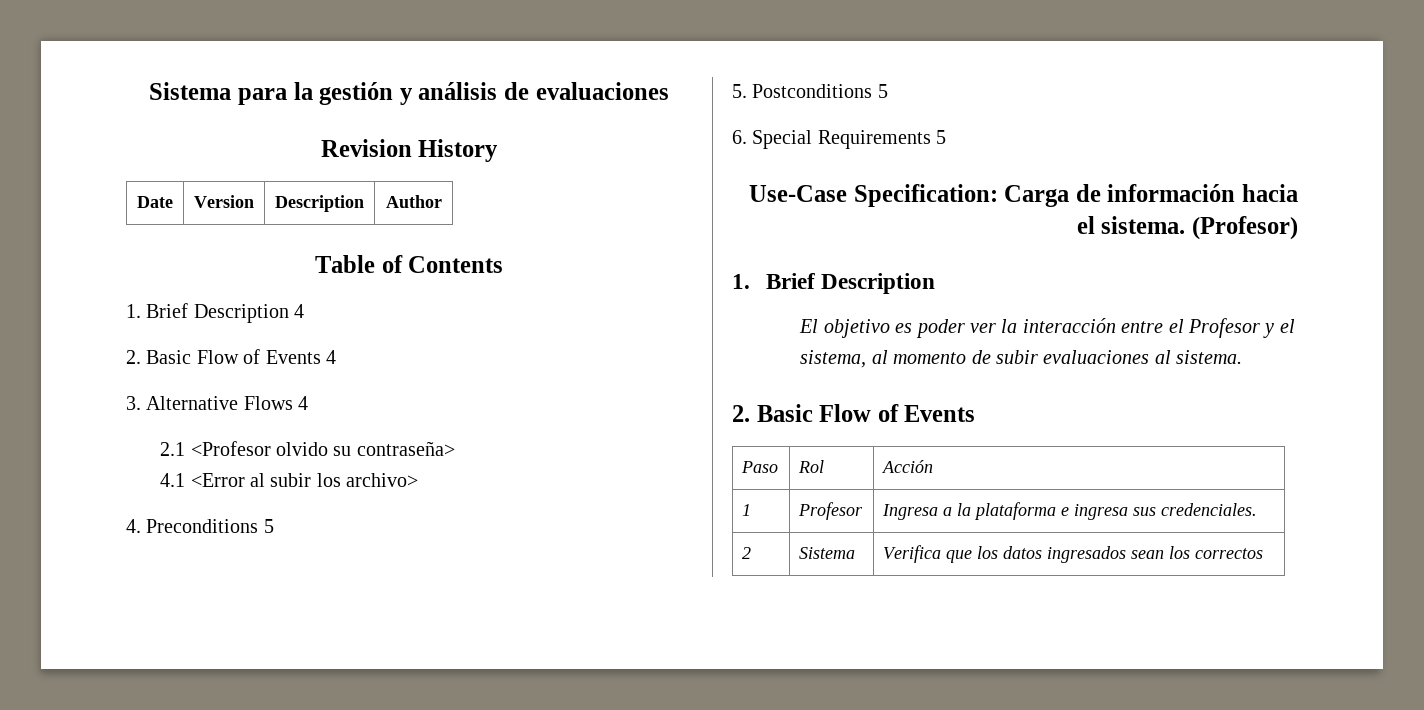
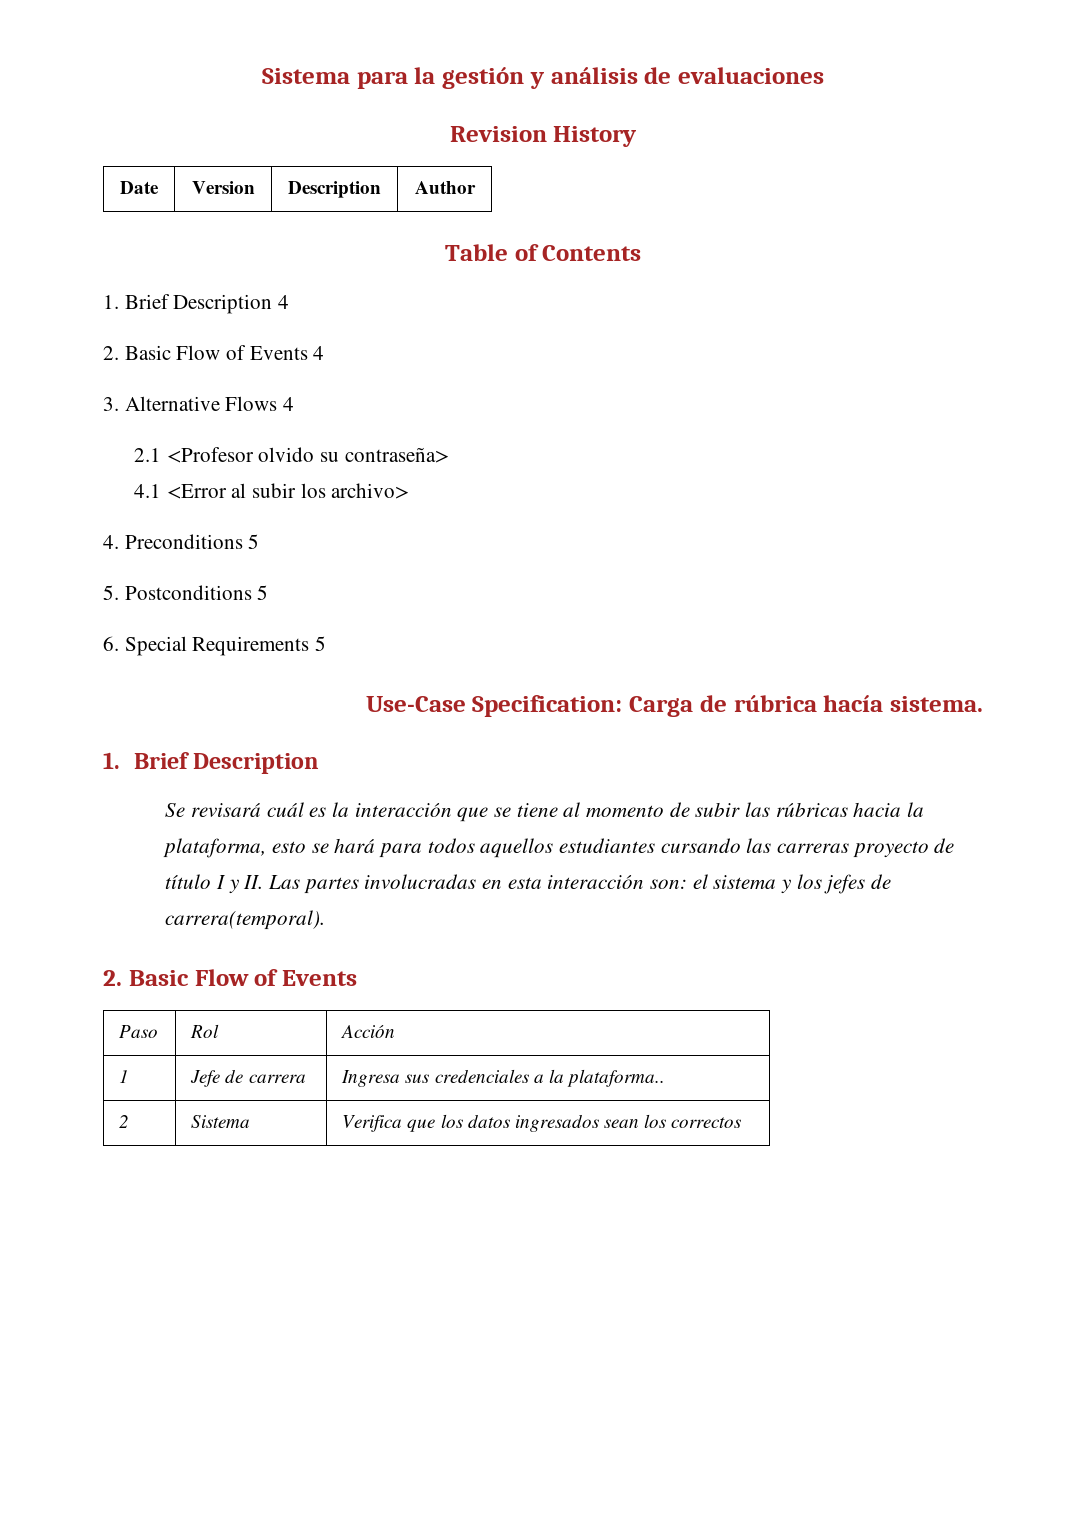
[1107,184,1298,202] [1076,216,1298,240] información hacia el sistema. (Profesor) -> [733,695,983,712] rúbrica hacía sistema.
[799,318,1295,338] [800,350,1243,368] El objetivo es poder ver la interacción entre el Profesor y el sistema, al momento de subir evaluaciones al sistema. -> [165,802,924,822] [163,838,955,858] [165,874,891,894] [165,910,326,930] Se revisará cuál es la interacción que se tiene al momento de subir las rúbricas hacia la plataforma, esto se hará para todos aquellos estudiantes cursando las carreras proyecto de título I y II. Las partes involucradas en esta interacción son: el sistema y los jefes de carrera(temporal).
[798,502,864,520] [882,502,1258,520] Profesor | Ingresa a la plataforma e ingresa sus credenciales. -> [190,1069,306,1087] [341,1069,665,1087] Jefe de carrera | Ingresa sus credenciales a la plataforma..

